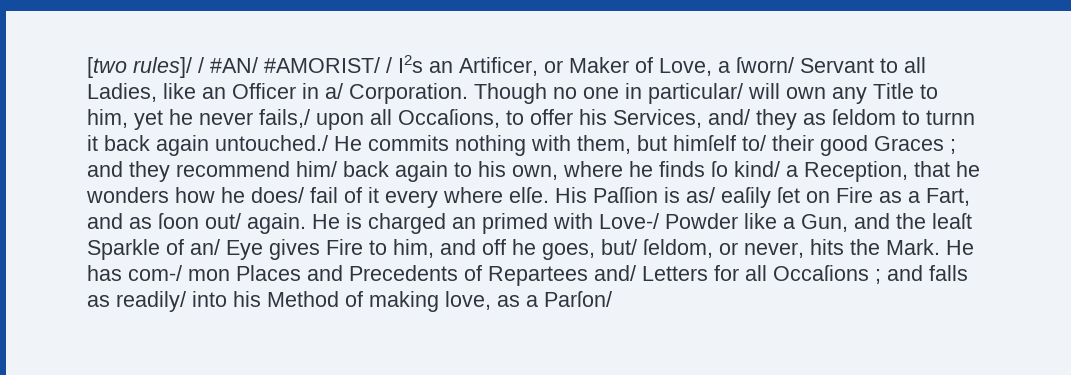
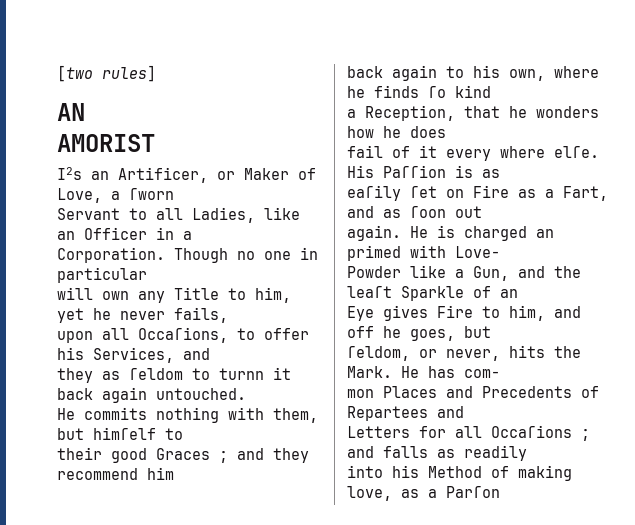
[133,57,392,78] rules]/ / #AN/ #AMORIST/ / -> [102,65,156,82] [57,103,85,121] [57,134,155,152] rules] // AN // AMORIST //
[736,57,794,73] ſworn/ -> [129,188,174,200] ſworn //
[325,83,343,99] a/ -> [183,231,192,240] a //
[648,83,743,104] particular/ -> [57,267,147,283] particular //
[259,109,310,128] fails,/ -> [174,307,228,323] fails, //
[708,109,750,125] and/ -> [183,348,210,360] and //
[215,135,328,151] untouched./ -> [156,388,246,400] untouched. //
[742,135,766,151] to/ -> [165,428,183,440] to //
[296,161,337,177] him/ -> [147,467,174,480] him //
[734,161,780,177] kind/ -> [455,85,491,98] kind //
[251,187,304,203] does/ -> [410,126,446,138] does //
[686,187,715,203] as/ -> [482,169,500,178] as //
[205,213,241,229] out/ -> [455,206,482,218] out //
[599,213,659,229] Love-/ -> [455,246,500,258] Love- //
[190,239,220,255] an/ -> [500,289,518,298] an //
[601,239,637,255] but/ -> [464,326,491,338] but //
[128,265,182,281] com-/ -> [464,369,500,378] com- //
[594,265,636,281] and/ -> [437,406,464,418] and //
[116,291,186,312] readily/ -> [464,445,527,461] readily //
[544,291,612,307] Parſon/ -> [446,486,500,498] Parſon

